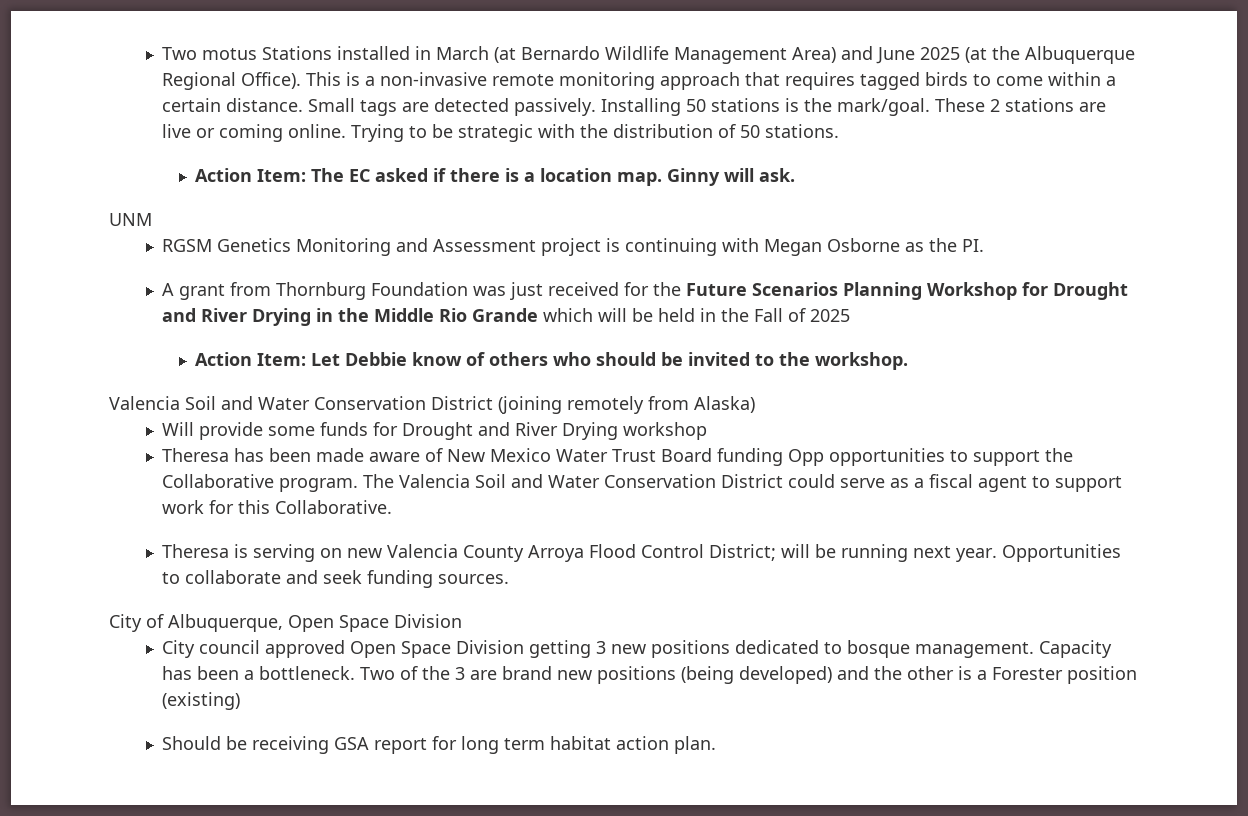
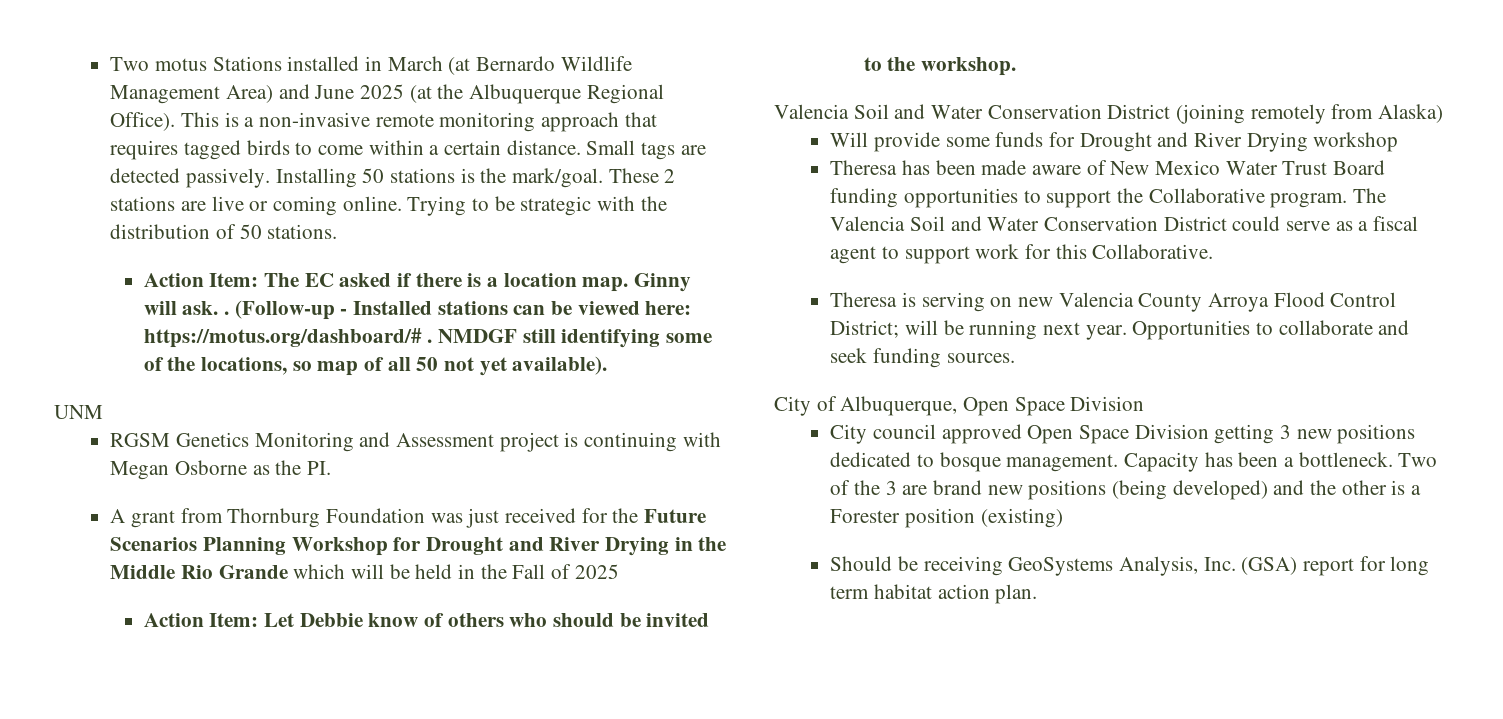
(795, 175) none -> [223,300,692,320] [143,328,712,348] [143,356,608,376] . (Follow-up - Installed stations can be viewed here: https://motus.org/dashboard/# . NMDGF still identifying some of the locations, so map of all 50 not yet available).
[787,449,824,466] Opp -> (899, 198) none
[333,737,369,750] GSA -> [1008,556,1298,576] GeoSystems Analysis, Inc. (GSA)

